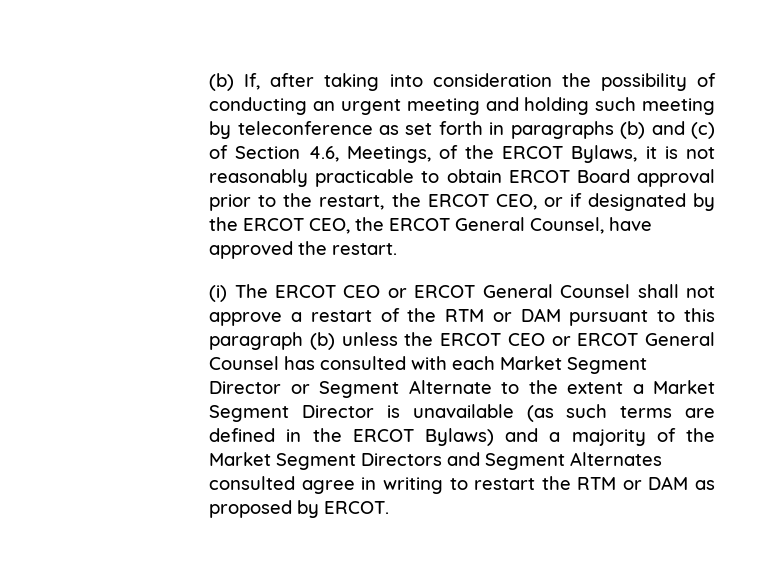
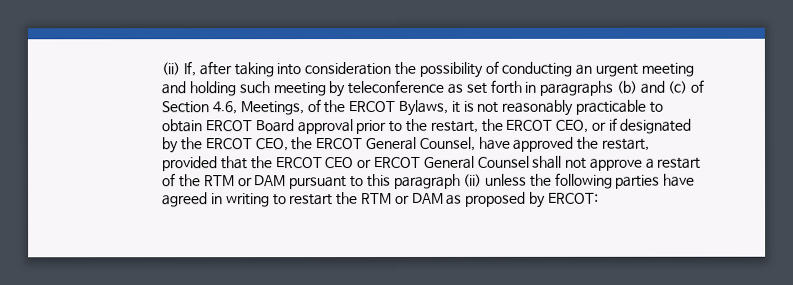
[209,73,235,91] (b) -> [161,62,181,76] (ii)
[332,243,398,255] [209,284,268,302] restart. // (i) The -> [600,138,650,151] [162,156,273,172] restart, provided that the
[309,332,335,350] (b) -> [463,173,483,187] (ii)
[440,332,715,346] [209,356,648,374] [209,380,715,398] [209,404,716,422] [209,428,715,446] [209,452,663,470] [209,476,355,494] ERCOT CEO or ERCOT General Counsel has consulted with each Market Segment Director or Segment Alternate to the extent a Market Segment Director is unavailable (as such terms are defined in the ERCOT Bylaws) and a majority of the Market Segment Directors and Segment Alternates consulted agree -> [554,172,696,189] [162,192,209,208] following parties have agreed
[324,501,390,514] ERCOT. -> [547,192,599,204] ERCOT:

